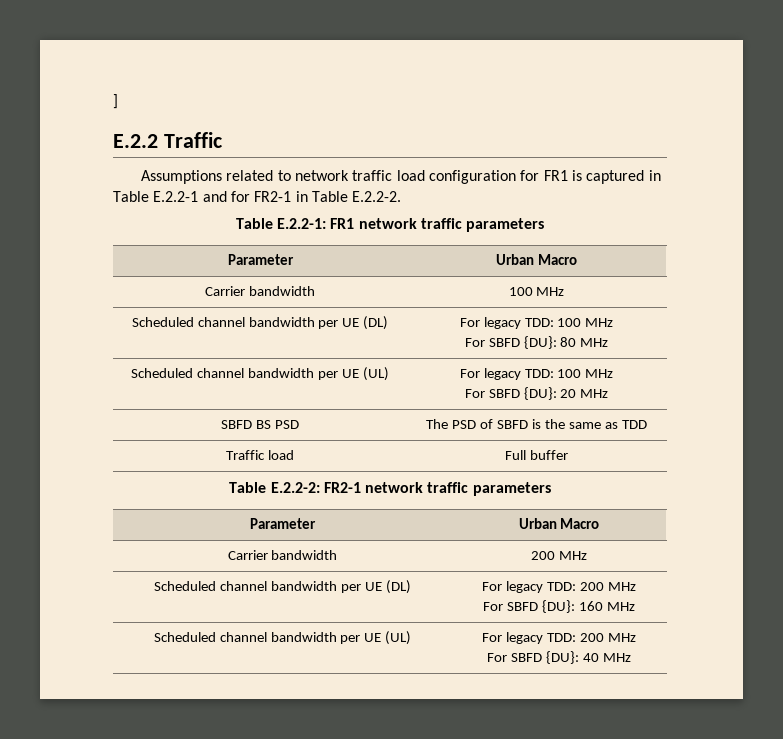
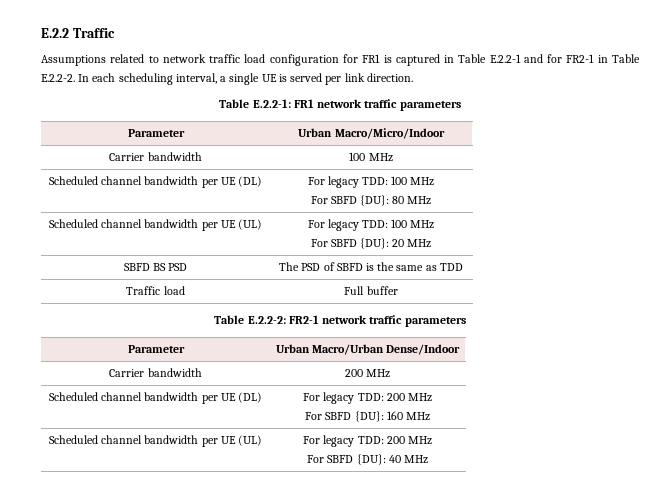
[113,94,118,109] ] // -> (41, 33) none
(402, 196) none -> [78,73,413,85] In each scheduling interval, a single UE is served per link direction.
[537,254,577,265] Macro -> [334,128,445,139] Macro/Micro/Indoor
[560,518,600,529] Macro -> [312,344,461,355] Macro/Urban Dense/Indoor

